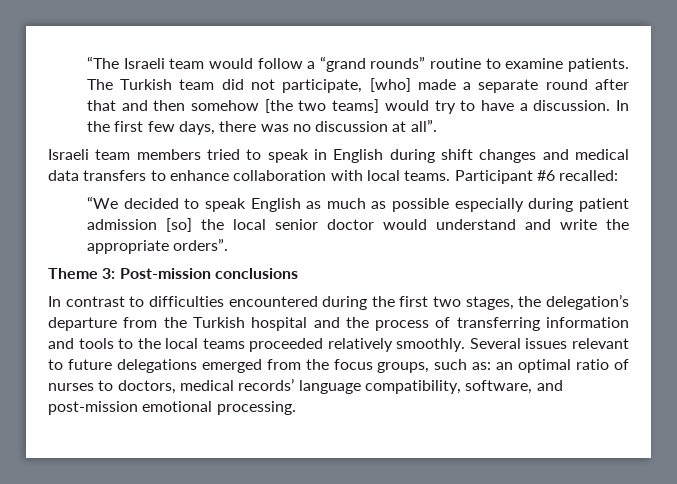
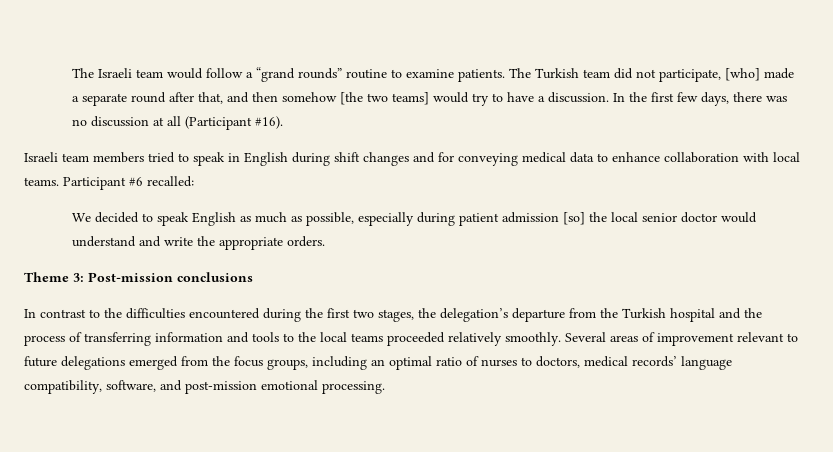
[86,56,119,69] “The -> [72,68,95,78] The
[86,100,116,111] that -> [198,92,224,104] that,
[410,119,437,132] all”. -> [167,116,284,130] all (Participant #16).
(569, 154) none -> [438,152,518,166] for conveying
[83,170,147,181] transfers -> (594, 157) none
[86,196,118,209] “We -> [72,213,92,222] We
[392,198,450,212] possible -> [306,212,355,226] possible,
[173,238,229,251] orders”. -> [287,236,326,247] orders.
(145, 301) none -> [104,308,122,318] the
[525,338,568,349] issues -> [610,332,734,346] areas of improvement
[434,359,492,370] such as: -> [312,356,367,370] including

